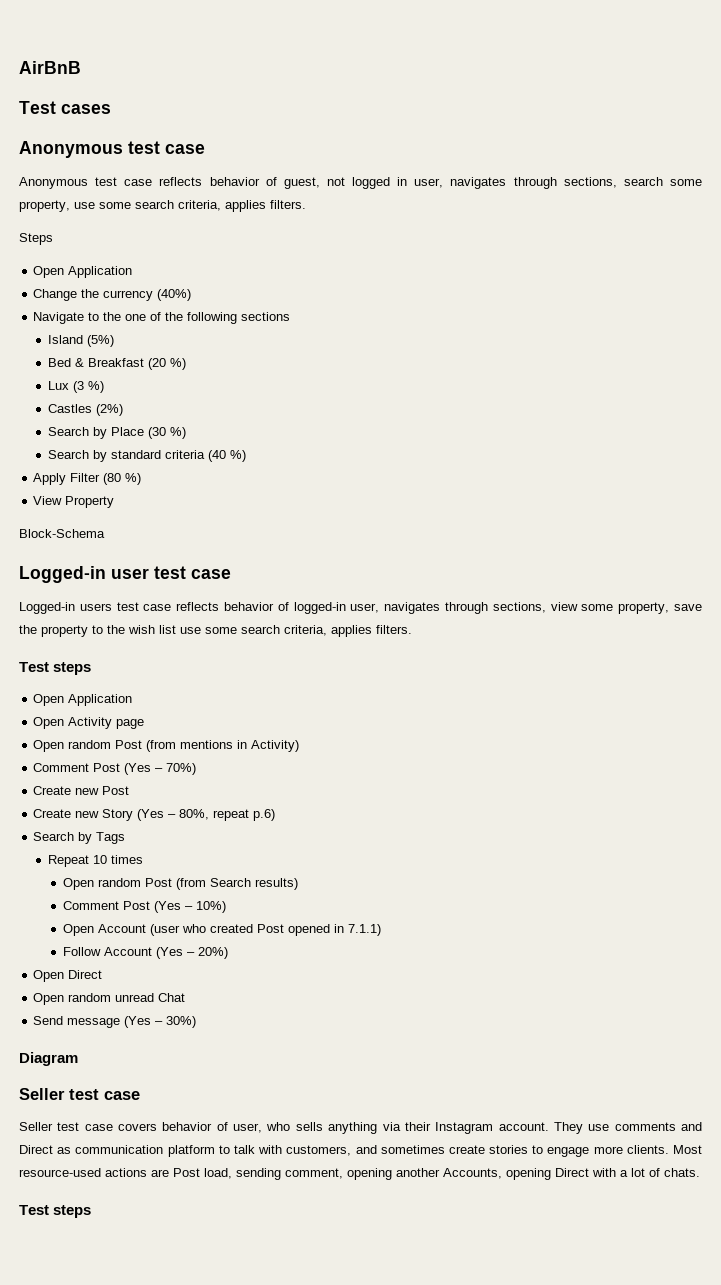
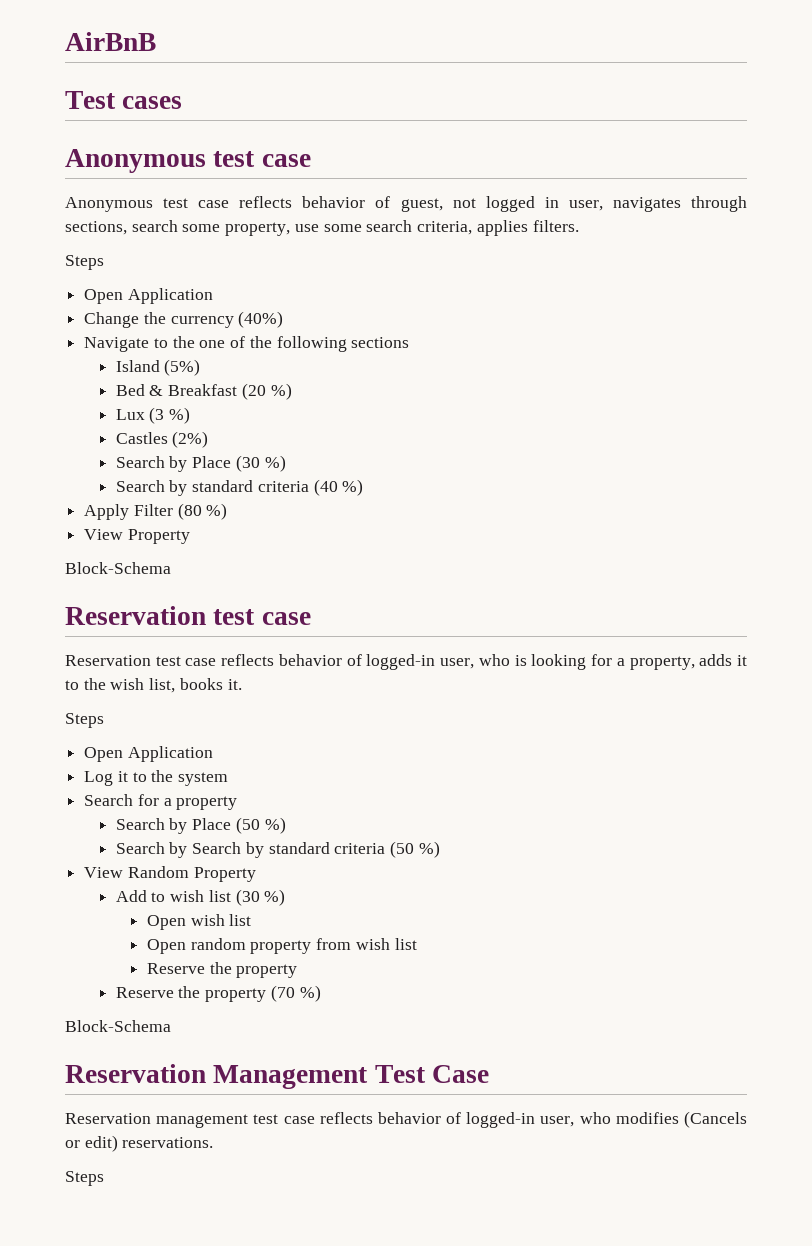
[19,566,231,583] [19,602,702,614] [19,625,412,637] [19,662,92,675] [33,694,133,706] [33,717,145,729] [33,740,300,752] [33,763,197,775] [33,786,130,795] [33,809,276,821] [33,832,126,844] [48,855,144,867] [62,878,298,890] [62,901,226,913] [62,924,381,936] [62,947,228,959] [33,970,103,982] [33,993,186,1005] [33,1016,197,1028] [19,1052,78,1066] [19,1088,140,1100] [19,1122,703,1134] [19,1145,702,1157] [19,1168,700,1180] [19,1205,92,1218] Logged-in user test case // Logged-in users test case reflects behavior of logged-in user, navigates through sections, view some property, save the property to the wish list use some search criteria, applies filters. // Test steps // Open Application // Open Activity page // Open random Post (from mentions in Activity) // Comment Post (Yes – 70%) // Create new Post // Create new Story (Yes – 80%, repeat p.6) // Search by Tags // Repeat 10 times // Open random Post (from Search results) // Comment Post (Yes – 10%) // Open Account (user who created Post opened in 7.1.1) // Follow Account (Yes – 20%) // Open Direct // Open random unread Chat // Send message (Yes – 30%) // Diagram // Seller test case // Seller test case covers behavior of user, who sells anything via their Instagram account. They use comments and Direct as communication platform to talk with customers, and sometimes create stories to engage more clients. Most resource-used actions are Post load, sending comment, opening another Accounts, opening Direct with a lot of chats. // Test steps -> [65,606,311,625] [65,654,748,670] [65,678,242,693] [65,713,104,728] [84,746,213,762] [84,770,229,786] [84,794,238,810] [115,817,286,834] [115,841,440,858] [84,866,256,882] [115,889,286,906] [147,914,252,930] [147,938,417,954] [147,962,298,978] [115,985,321,1002] [65,1020,171,1032] [65,1064,490,1089] [65,1111,747,1128] [65,1135,214,1152] [65,1171,104,1186] Reservation test case // Reservation test case reflects behavior of logged-in user, who is looking for a property, adds it to the wish list, books it. // Steps // Open Application // Log it to the system // Search for a property // Search by Place (50 %) // Search by Search by standard criteria (50 %) // View Random Property // Add to wish list (30 %) // Open wish list // Open random property from wish list // Reserve the property // Reserve the property (70 %) // Block-Schema // Reservation Management Test Case // Reservation management test case reflects behavior of logged-in user, who modifies (Cancels or edit) reservations. // Steps

